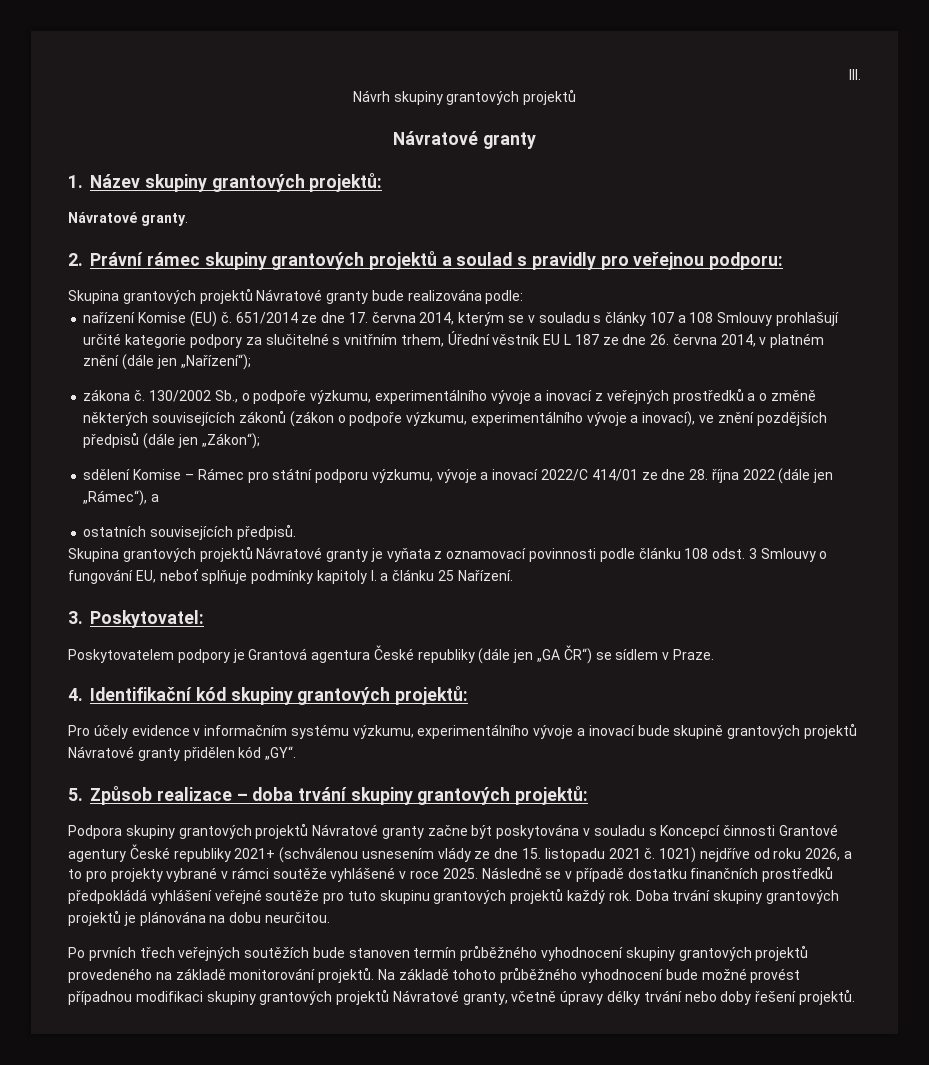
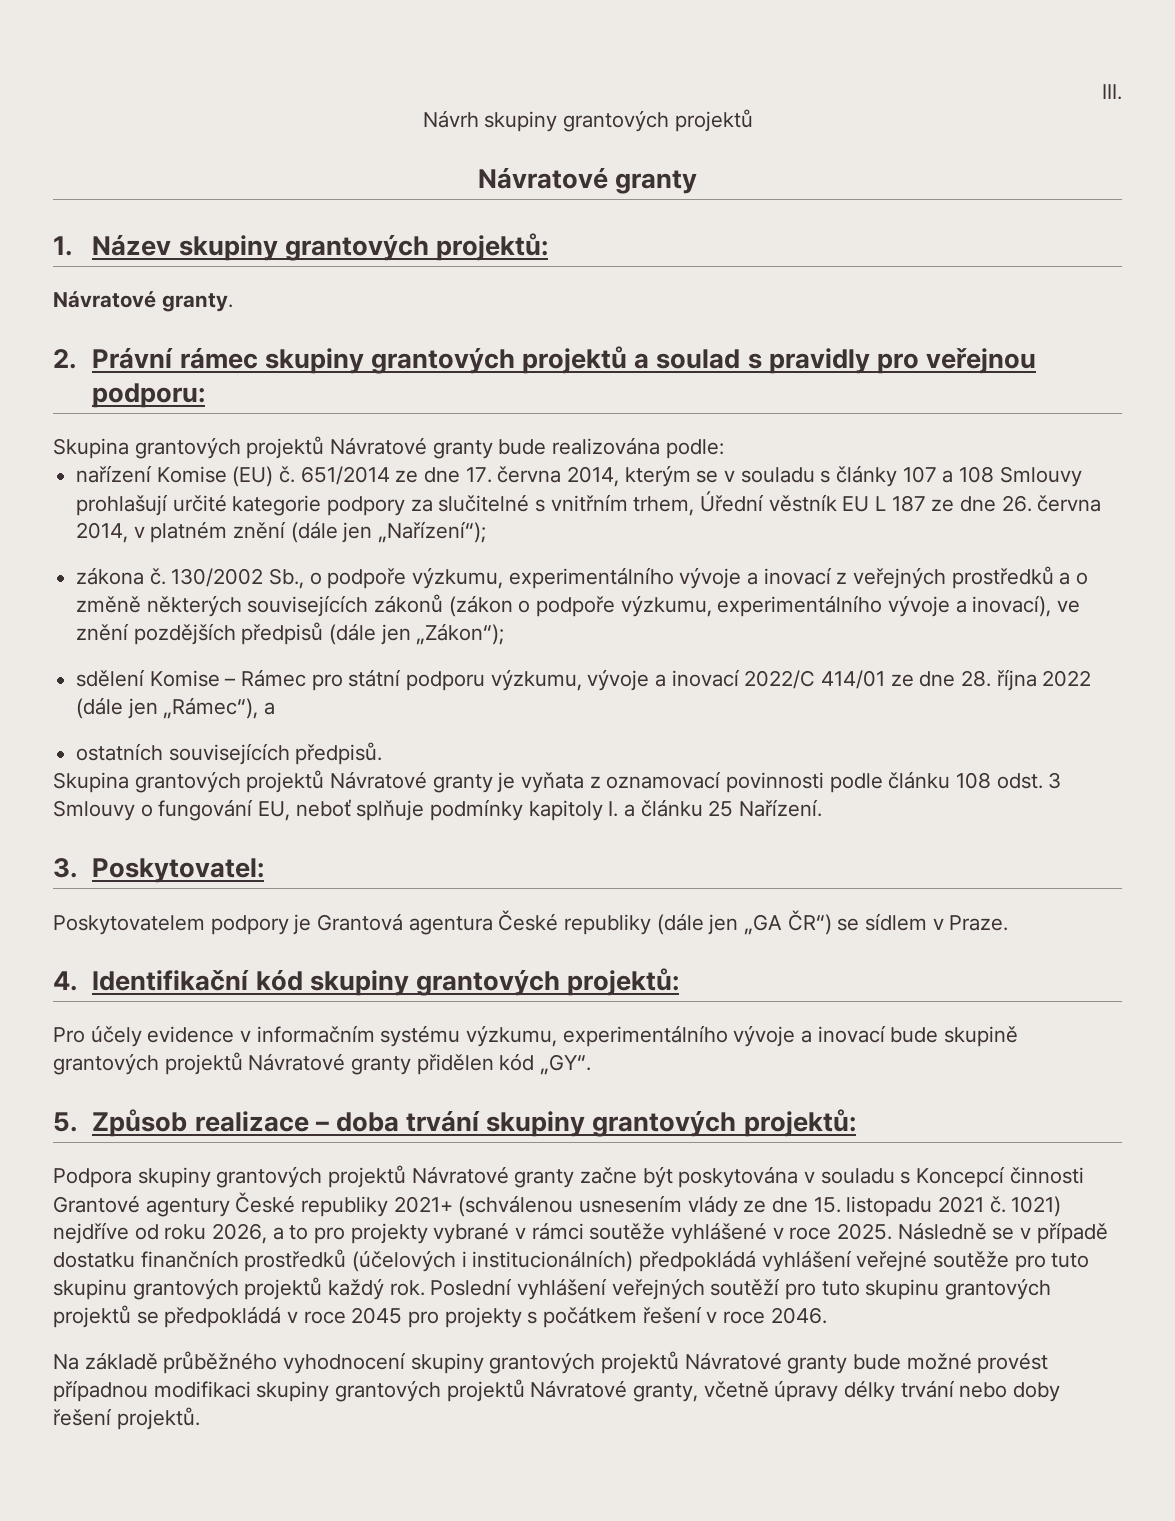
(834, 874) none -> [352,1250,634,1272] (účelových i institucionálních)
[635,889,839,904] [68,910,330,926] [68,947,457,961] Doba trvání skupiny grantových projektů je plánována na dobu neurčitou. // Po prvních třech veřejných soutěžích bude stanoven termín -> [430,1278,1052,1300] [53,1305,827,1328] [53,1352,158,1370] Poslední vyhlášení veřejných soutěží pro tuto skupinu grantových projektů se předpokládá v roce 2045 pro projekty s počátkem řešení v roce 2046. // Na základě
[68,967,664,983] provedeného na základě monitorování projektů. Na základě tohoto průběžného vyhodnocení -> [684,1352,848,1374] Návratové granty

